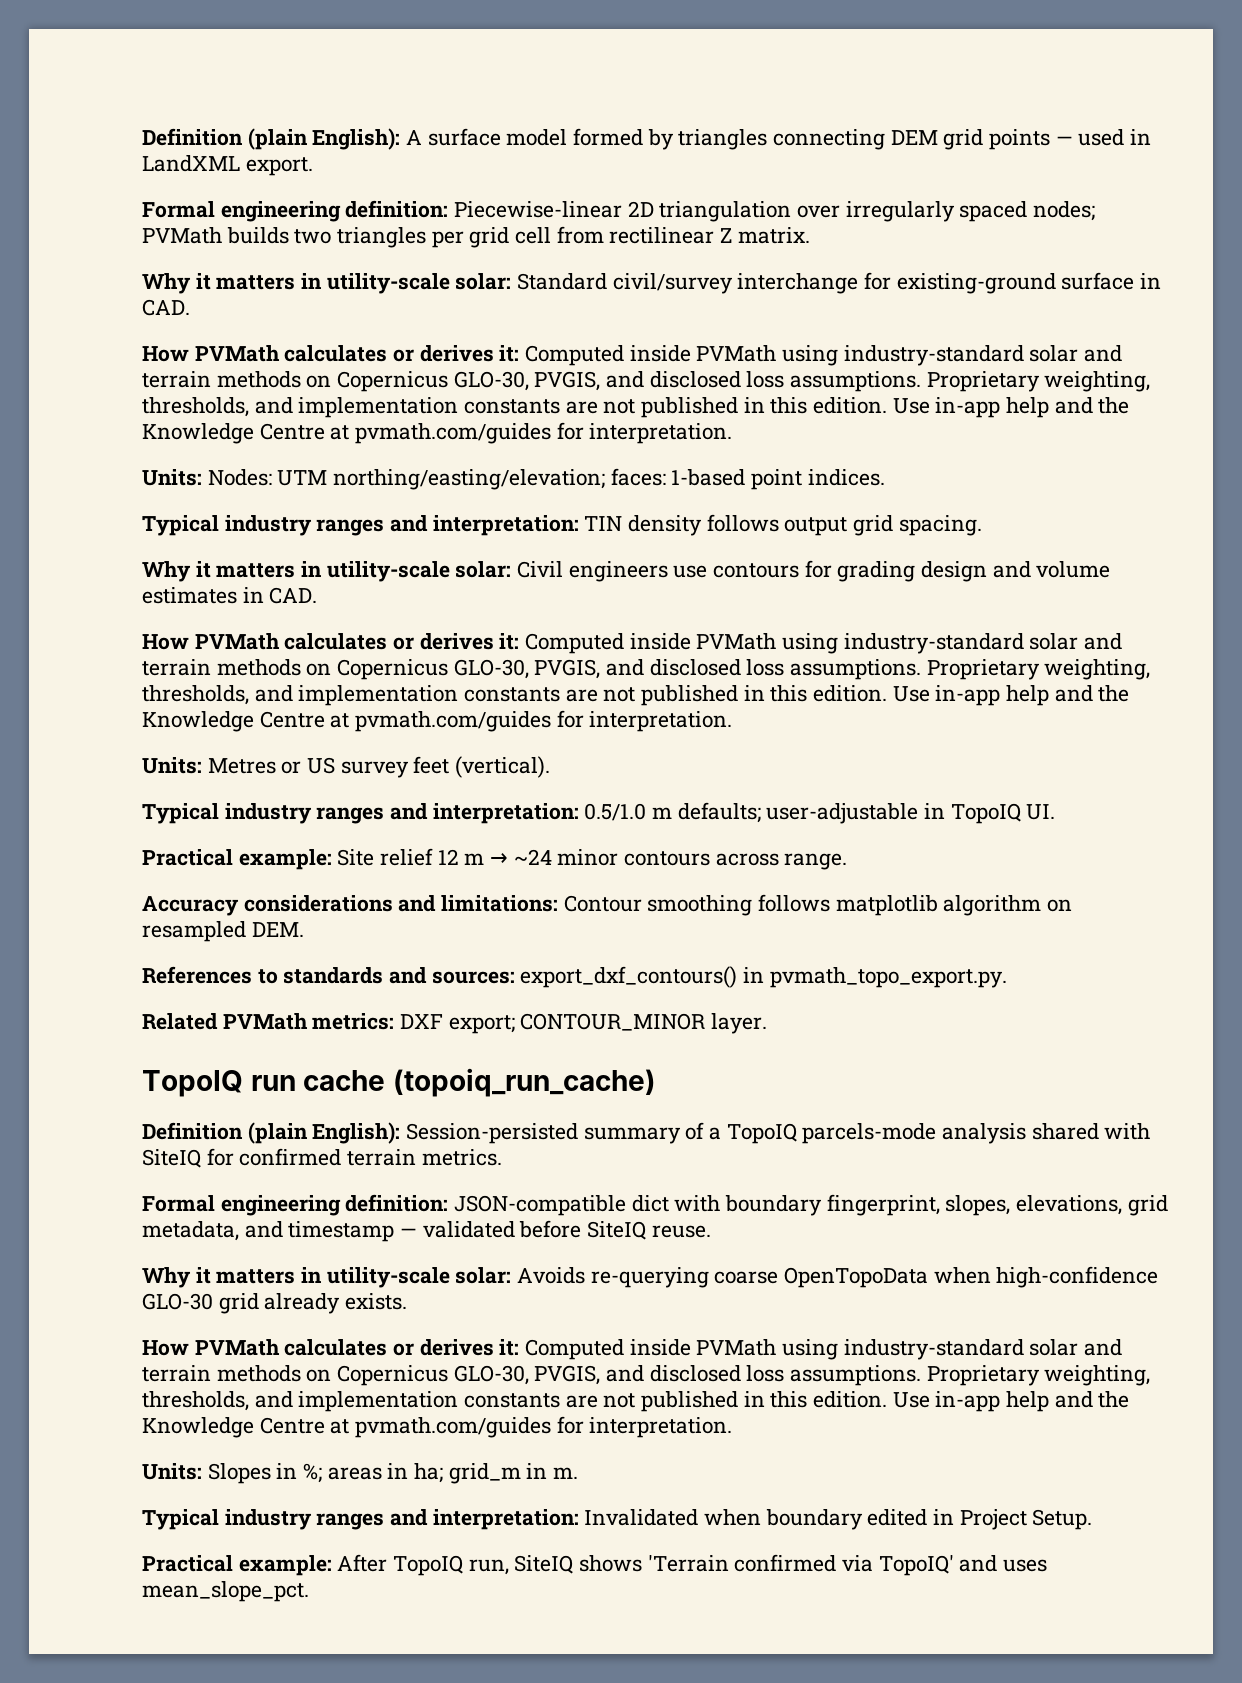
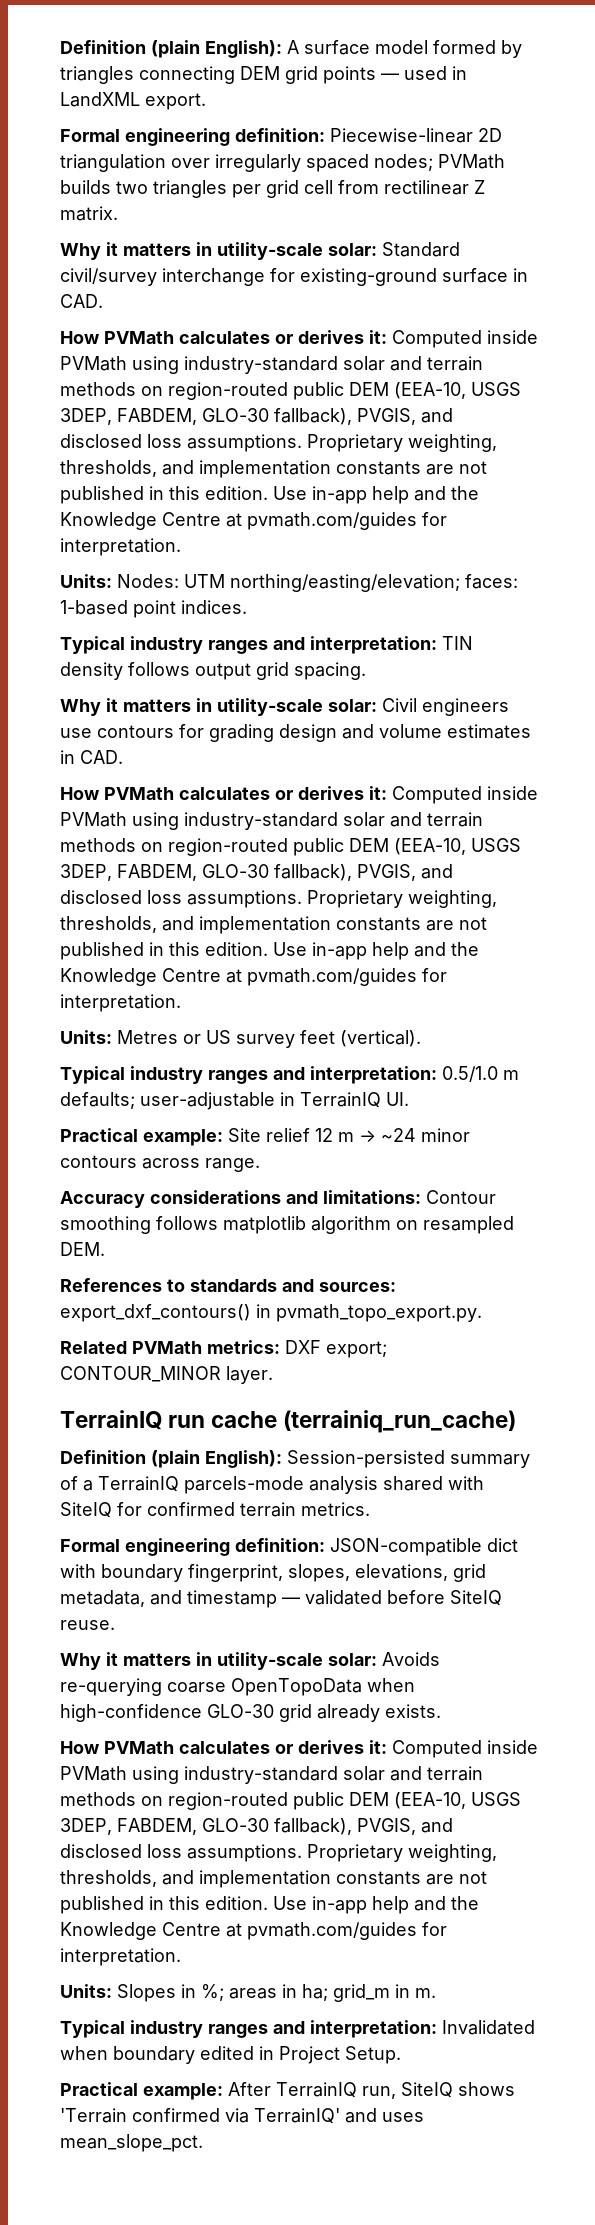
[337,371,529,392] Copernicus GLO-30, -> [168,382,521,400] [60,408,352,425] region-routed public DEM (EEA-10, USGS 3DEP, FABDEM, GLO-30 fallback),
[337,659,529,680] Copernicus GLO-30, -> [168,838,521,856] [60,864,352,881] region-routed public DEM (EEA-10, USGS 3DEP, FABDEM, GLO-30 fallback),
[950,803,1021,824] TopoIQ -> [300,1092,381,1108] TerrainIQ
[142,1070,243,1097] TopoIQ -> [60,1410,162,1430] TerrainIQ
[392,1068,656,1097] (topoiq_run_cache) -> [283,1410,517,1433] (terrainiq_run_cache)
[726,1123,797,1144] TopoIQ -> [98,1476,179,1492] TerrainIQ
[337,1365,529,1386] Copernicus GLO-30, -> [168,1792,521,1810] [60,1818,352,1835] region-routed public DEM (EEA-10, USGS 3DEP, FABDEM, GLO-30 fallback),
[393,1555,464,1576] TopoIQ -> [276,2082,357,2098] TerrainIQ
[878,1555,954,1576] TopoIQ' -> [254,2108,340,2124] TerrainIQ'

